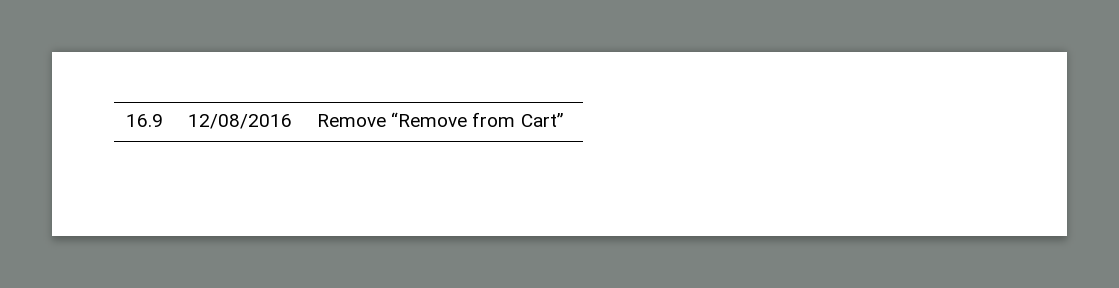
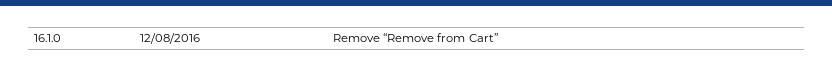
[126,114,164,127] 16.9 -> [34,34,62,42] 16.1.0

